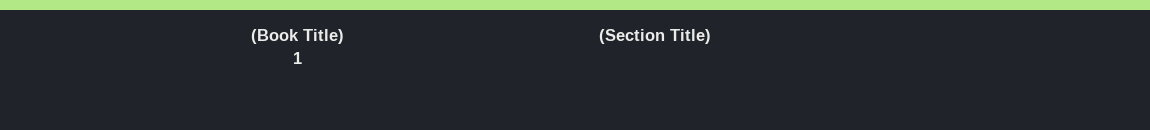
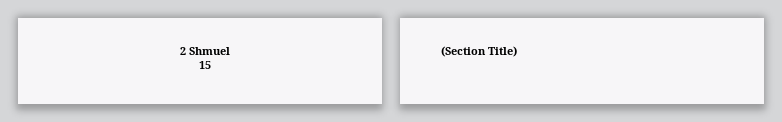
[251,29,344,44] [293,52,302,64] (Book Title) // 1 -> [179,47,230,55] [198,61,211,69] 2 Shmuel // 15

